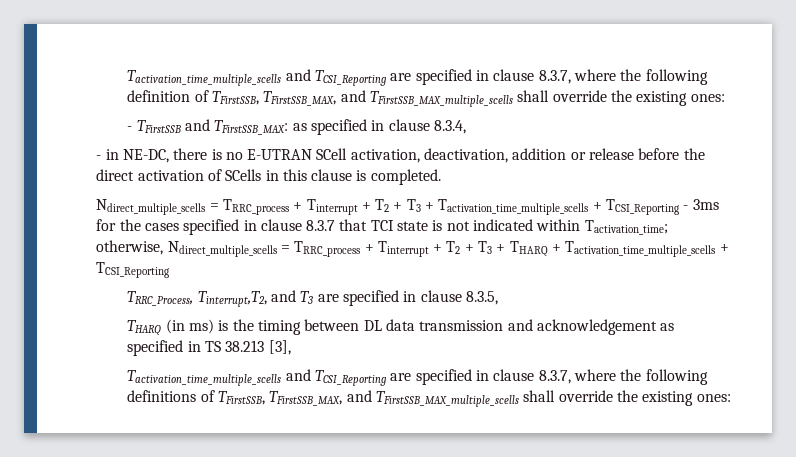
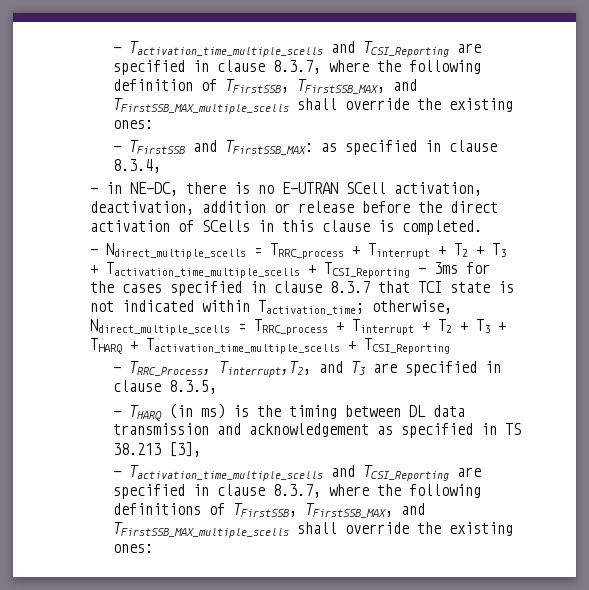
(127, 78) none -> [112,47,122,53] -
(441, 177) none -> [90,249,99,255] -
(170, 270) none -> [112,367,121,373] -
(499, 298) none -> [112,411,122,417] -
(291, 347) none -> [112,471,122,477] -

